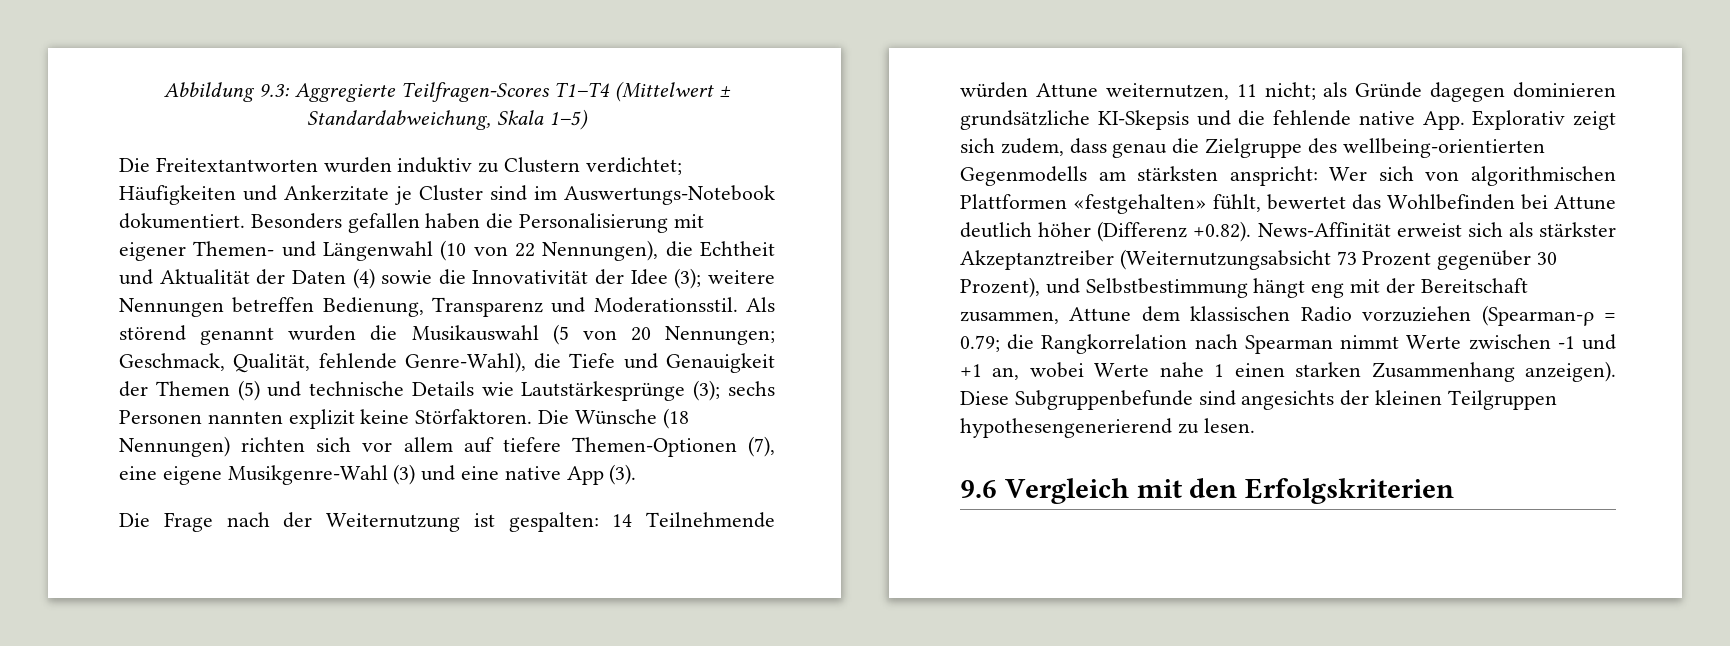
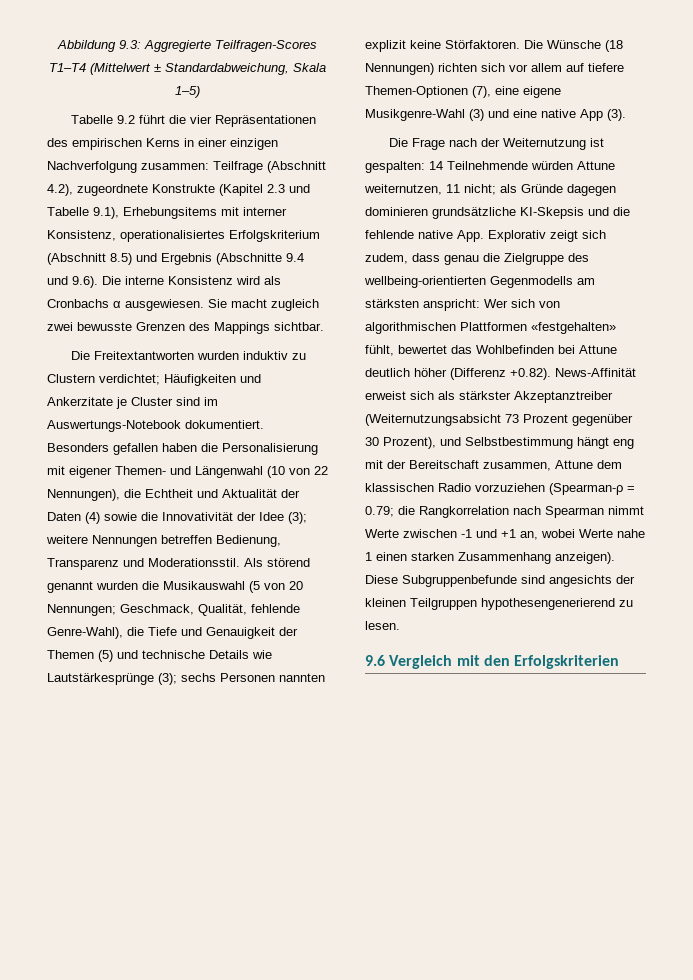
(588, 119) none -> [71,115,317,127] [47,138,278,150] [47,161,326,173] [47,184,310,196] [47,207,287,219] [47,230,320,242] [47,253,304,265] [47,276,281,288] [47,299,319,311] [47,322,324,334] // Tabelle 9.2 führt die vier Repräsentationen des empirischen Kerns in einer einzigen Nachverfolgung zusammen: Teilfrage (Abschnitt 4.2), zugeordnete Konstrukte (Kapitel 2.3 und Tabelle 9.1), Erhebungsitems mit interner Konsistenz, operationalisiertes Erfolgskriterium (Abschnitt 8.5) und Ergebnis (Abschnitte 9.4 und 9.6). Die interne Konsistenz wird als Cronbachs α ausgewiesen. Sie macht zugleich zwei bewusste Grenzen des Mappings sichtbar.

